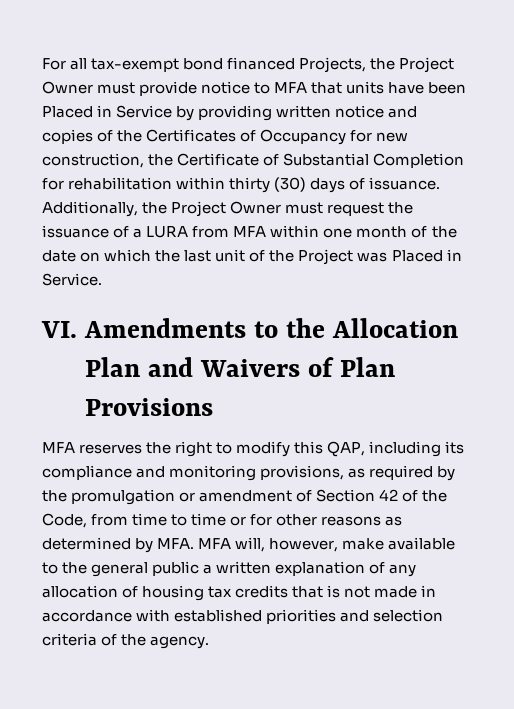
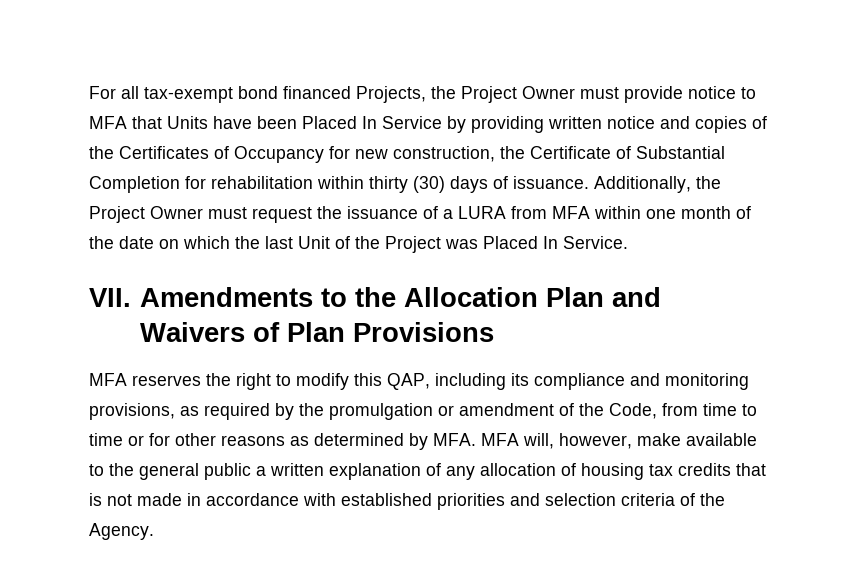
[346,81,385,94] units -> [167,116,208,129] Units
[97,105,113,117] in -> [362,116,377,129] In
[215,249,246,262] unit -> [298,236,330,249] Unit
[446,249,462,261] in -> [543,236,558,249] In
[41,321,77,338] VI. -> [89,288,131,307] VII.
[316,489,419,502] Section 42 of -> (574, 409) none
[150,636,210,649] agency. -> [89,523,154,540] Agency.

